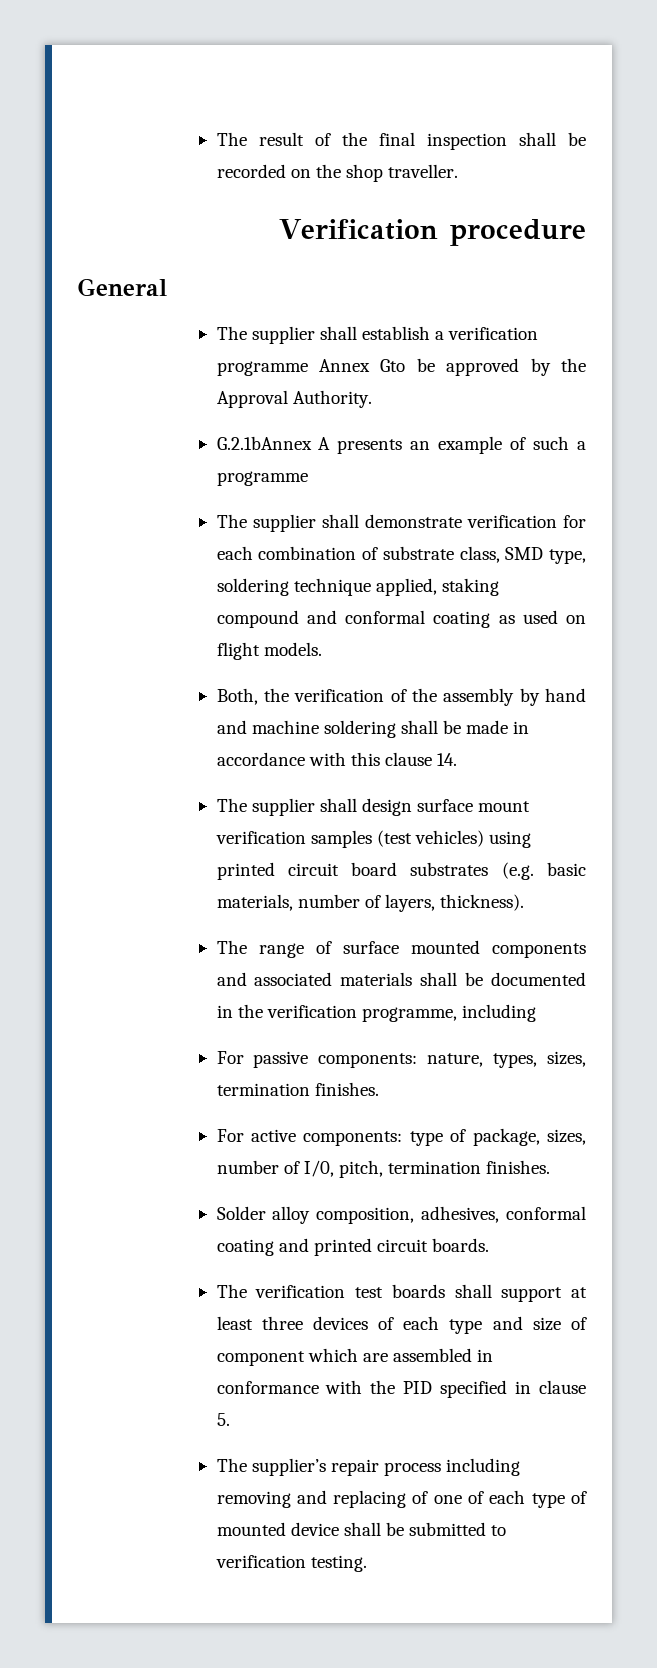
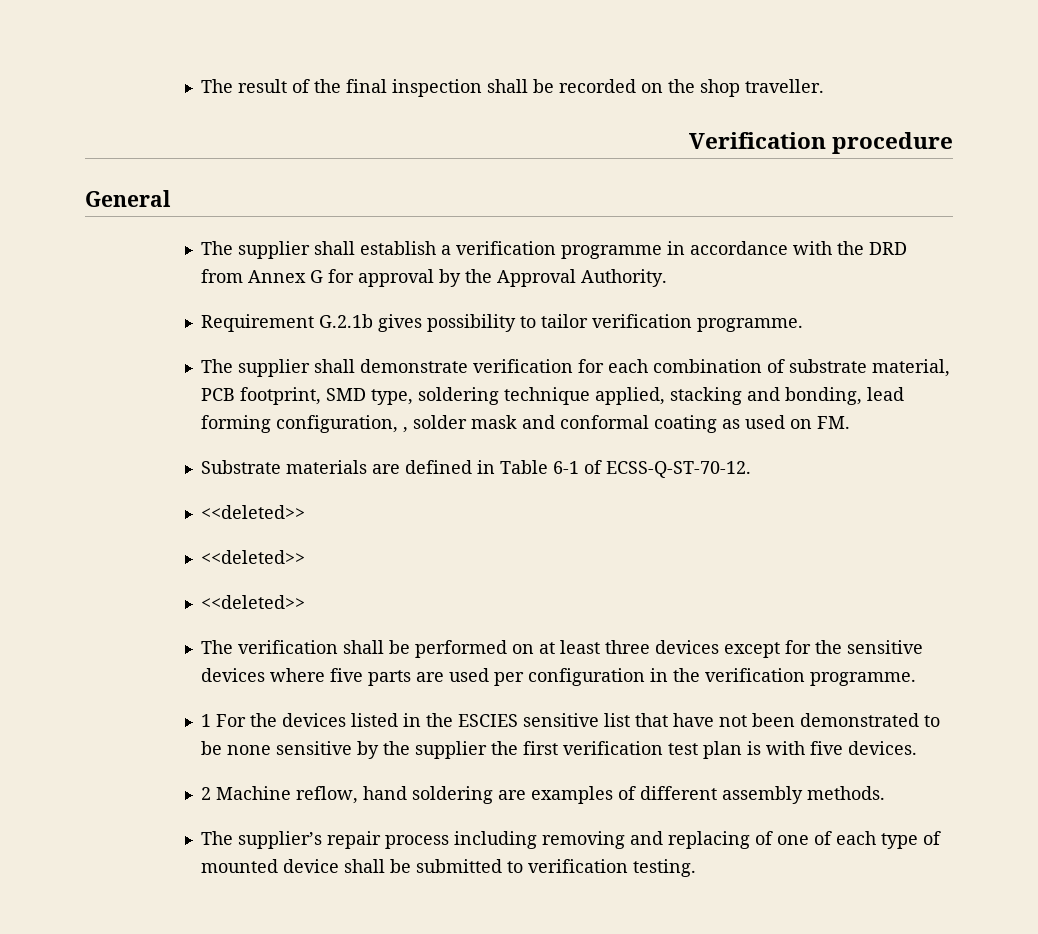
[318,358,586,376] [216,390,372,408] [216,436,587,454] [216,471,308,486] Annex Gto be approved by the Approval Authority. // G.2.1bAnnex A presents an example of such a programme -> [666,241,907,255] [200,269,667,287] [200,314,803,332] in accordance with the DRD from Annex G for approval by the Approval Authority. // Requirement G.2.1b gives possibility to tailor verification programme.
[459,546,500,563] class, -> [871,359,950,377] [200,387,321,405] material, PCB footprint,
[441,578,499,596] [216,610,299,628] staking compound -> [669,387,904,405] [200,415,517,433] stacking and bonding, lead forming configuration, , solder mask
[216,642,322,660] [216,688,586,706] [216,720,530,738] [216,752,458,766] [216,798,531,816] [215,830,532,848] [216,862,586,880] [216,894,525,912] [216,940,586,958] [216,972,587,986] [216,1004,537,1022] [216,1051,587,1068] [216,1082,379,1096] [216,1128,586,1146] [216,1160,551,1178] [216,1206,587,1224] [216,1238,490,1256] [216,1284,587,1302] [216,1316,588,1334] [216,1348,494,1366] [216,1380,586,1398] [216,1413,230,1426] flight models. // Both, the verification of the assembly by hand and machine soldering shall be made in accordance with this clause 14. // The supplier shall design surface mount verification samples (test vehicles) using printed circuit board substrates (e.g. basic materials, number of layers, thickness). // The range of surface mounted components and associated materials shall be documented in the verification programme, including // For passive components: nature, types, sizes, termination finishes. // For active components: type of package, sizes, number of I/0, pitch, termination finishes. // Solder alloy composition, adhesives, conformal coating and printed circuit boards. // The verification test boards shall support at least three devices of each type and size of component which are assembled in conformance with the PID specified in clause 5. -> [816,416,850,429] [200,460,751,478] [200,505,305,519] [200,550,305,564] [200,595,305,609] [200,640,923,658] [200,668,916,686] [200,713,940,727] [200,741,917,759] [200,786,885,804] FM. // Substrate materials are defined in Table 6-1 of ECSS-Q-ST-70-12. // <<deleted>> // <<deleted>> // <<deleted>> // The verification shall be performed on at least three devices except for the sensitive devices where five parts are used per configuration in the verification programme. // 1 For the devices listed in the ESCIES sensitive list that have not been demonstrated to be none sensitive by the supplier the first verification test plan is with five devices. // 2 Machine reflow, hand soldering are examples of different assembly methods.

